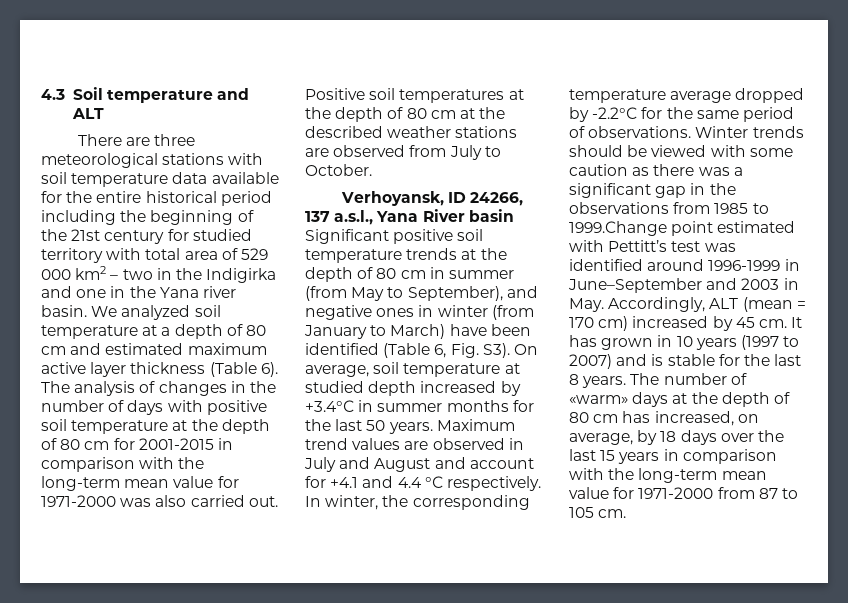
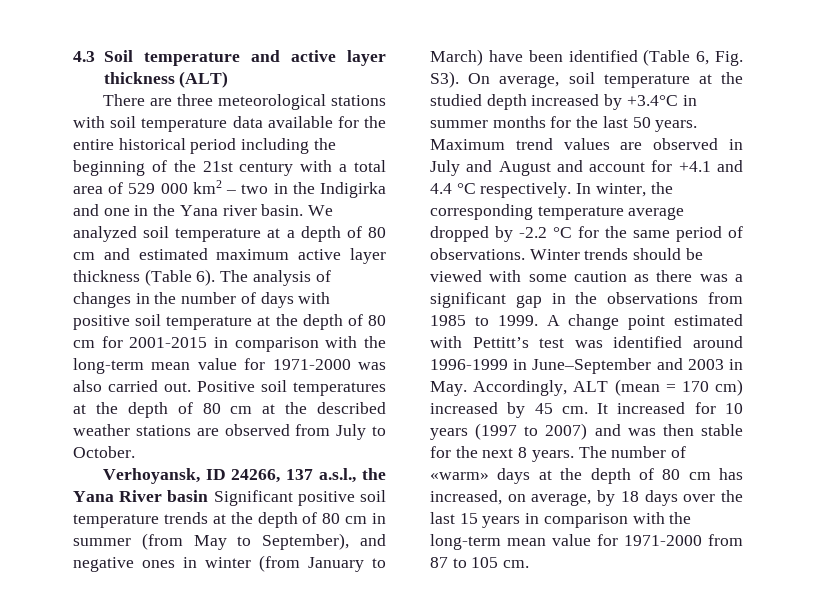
[71,108,104,119] ALT -> [290,50,386,66] [103,71,229,88] active layer thickness (ALT)
[167,229,252,241] [41,248,142,263] for studied territory with -> [300,160,348,172] with a
(374, 217) none -> [362,468,387,480] the
(520, 368) none -> [721,72,743,84] the
[592,107,638,119] -2.2°С -> [519,227,572,238] -2.2 °С
[569,221,667,236] 1999.Change -> [497,314,620,330] 1999. A change
[569,335,673,350] has grown in -> [617,402,716,414] increased for
[651,354,664,366] is -> [627,424,694,436] was then
[774,354,802,366] last -> [482,448,514,458] next

